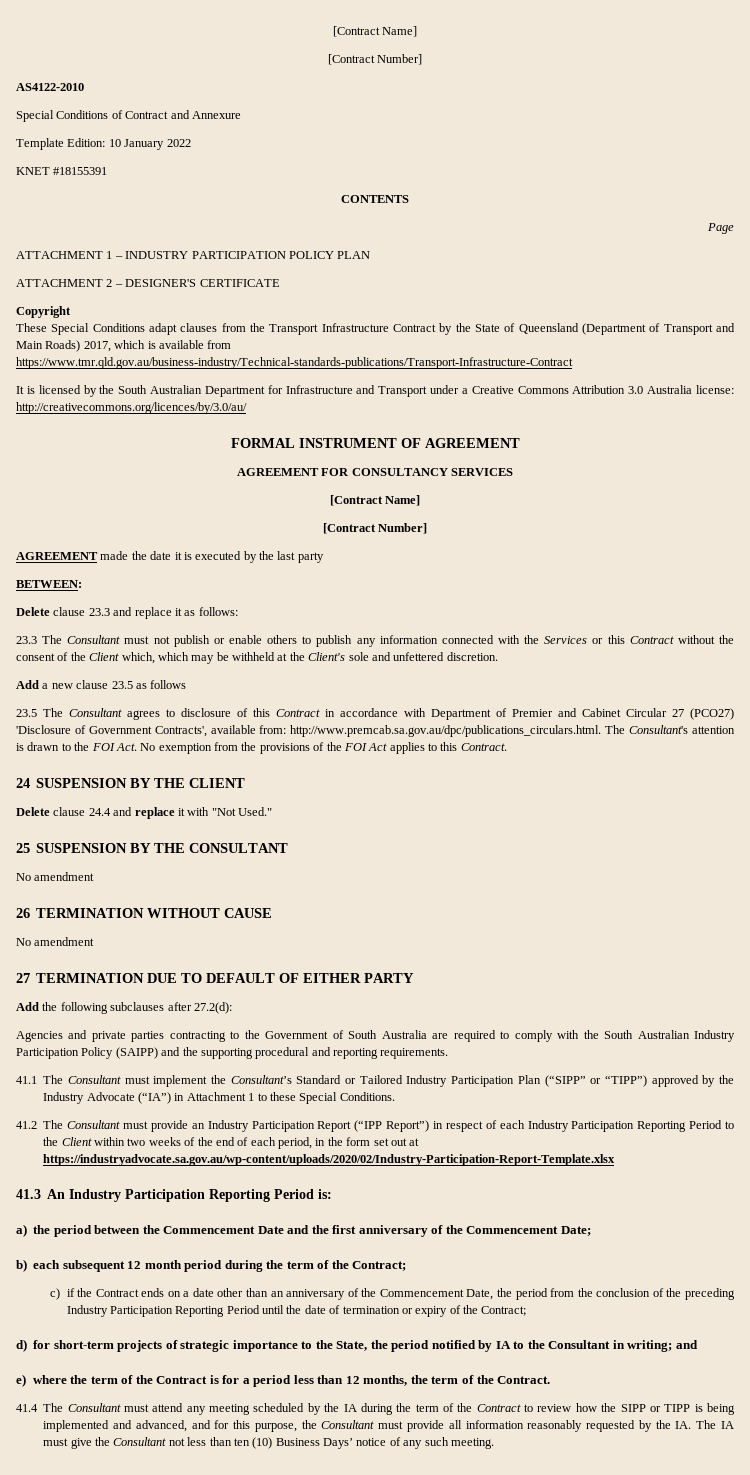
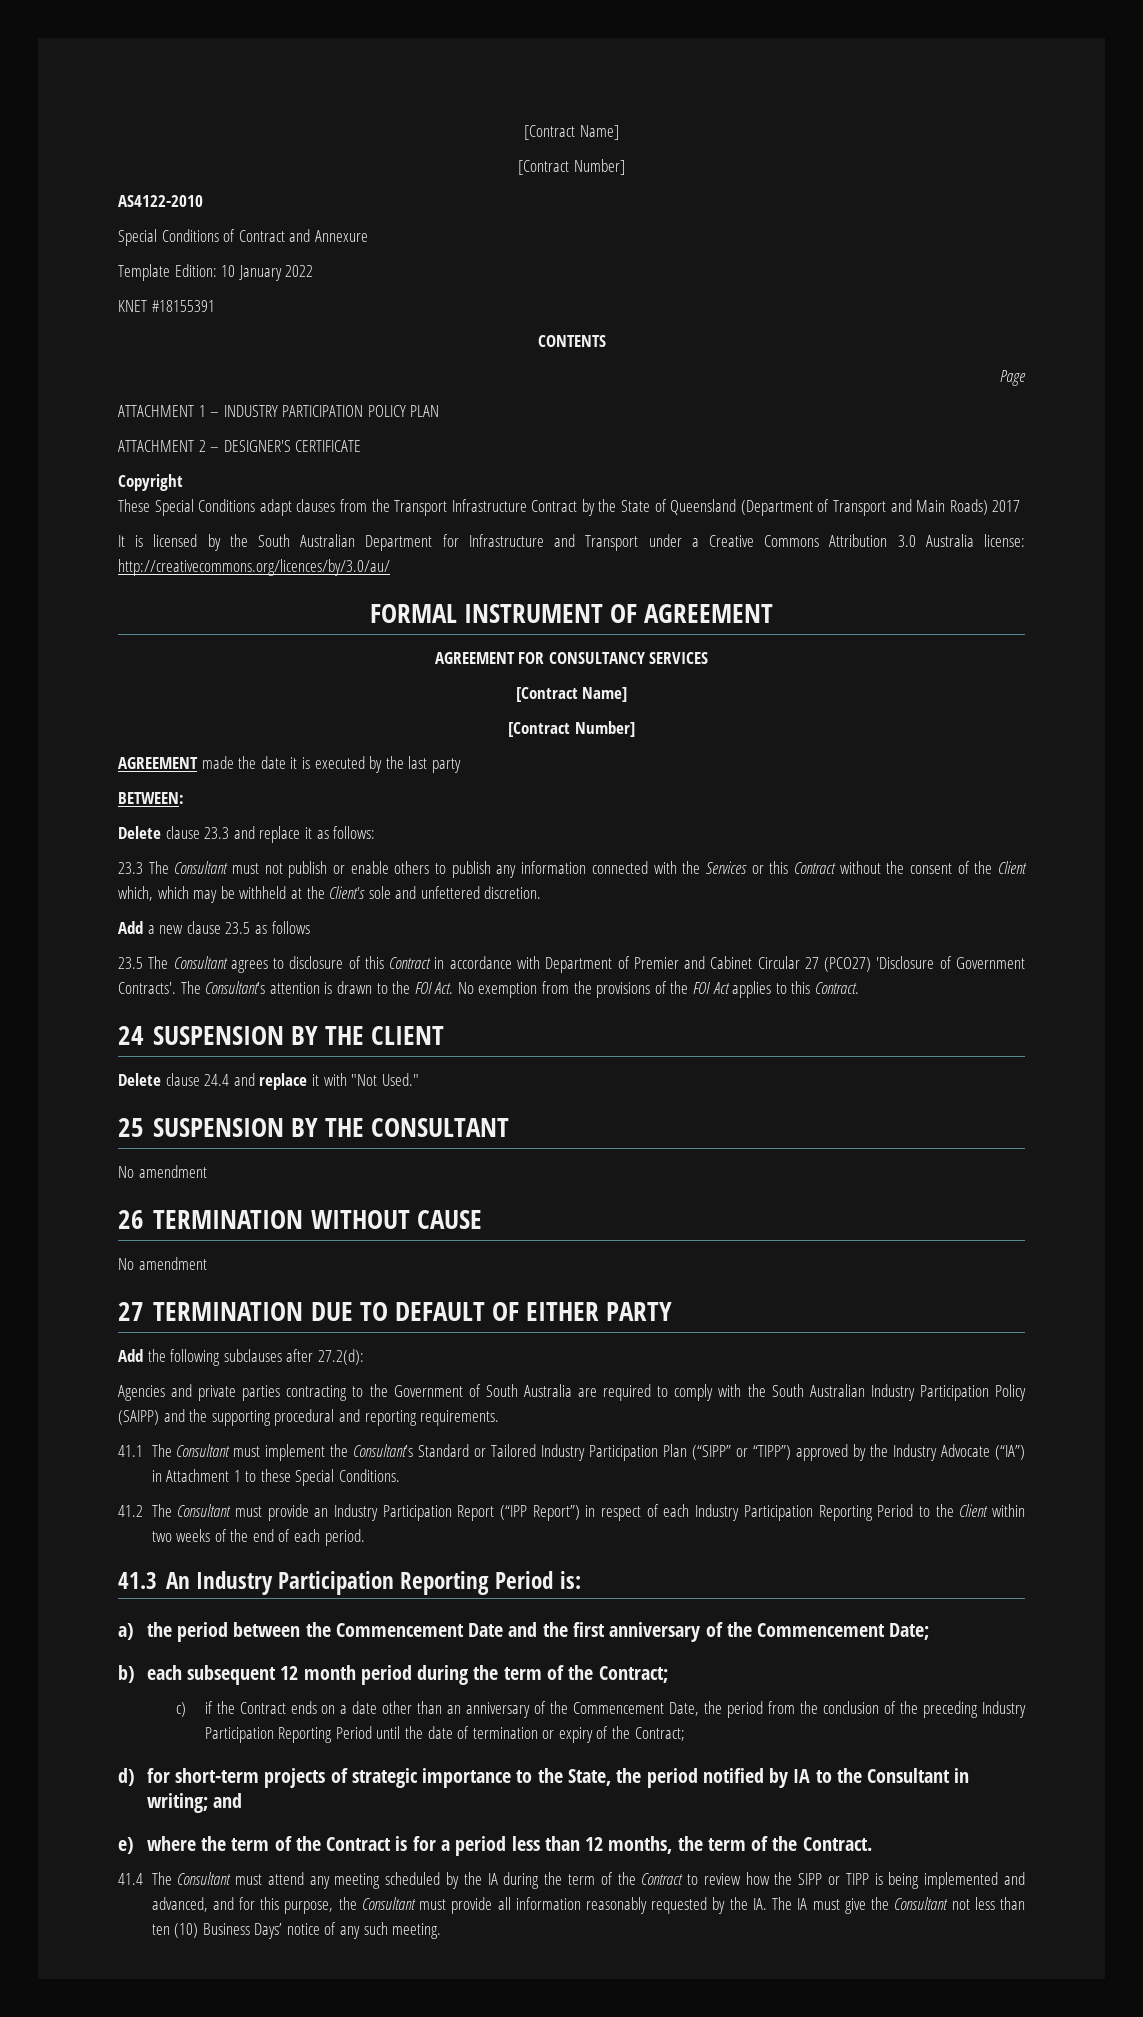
[83,340,232,352] [16,357,573,369] 2017, which is available from https://www.tmr.qld.gov.au/business-industry/Technical-standards-publications/Transport-Infrastructure-Contract -> [992,500,1021,512] 2017
[154,725,602,737] Contracts', available from: http://www.premcab.sa.gov.au/dpc/publications_circulars.html. -> [118,982,176,994] Contracts'.
[278,1137,420,1149] [43,1154,616,1166] period, in the form set out at https://industryadvocate.sa.gov.au/wp-content/uploads/2020/02/Industry-Participation-Report-Template.xlsx -> [324,1529,365,1546] period.

